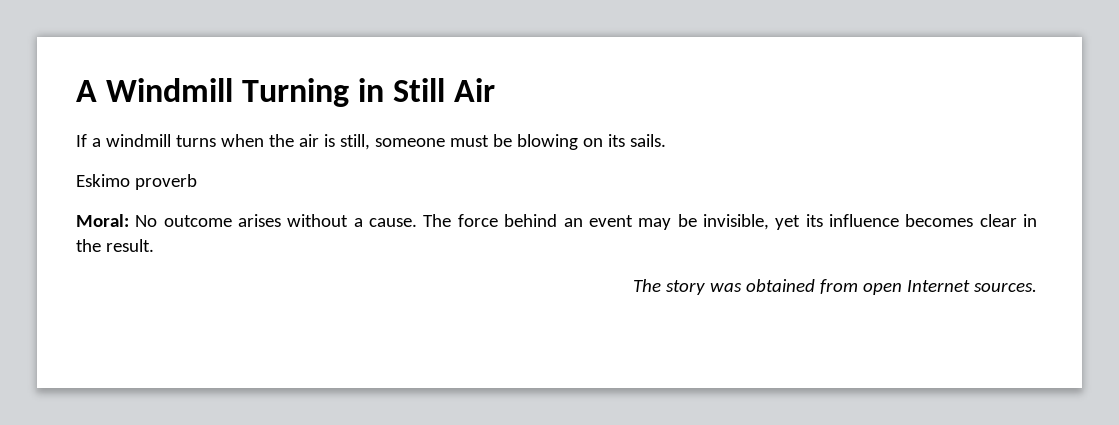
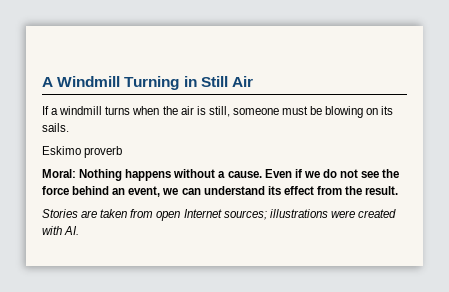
[135,214,1038,230] [76,239,154,252] [633,279,1037,295] No outcome arises without a cause. The force behind an event may be invisible, yet its influence becomes clear in the result. // The story was obtained from open Internet sources. -> [79,169,400,181] [42,186,399,197] [42,209,396,221] [42,226,80,235] Nothing happens without a cause. Even if we do not see the force behind an event, we can understand its effect from the result. // Stories are taken from open Internet sources; illustrations were created with AI.

